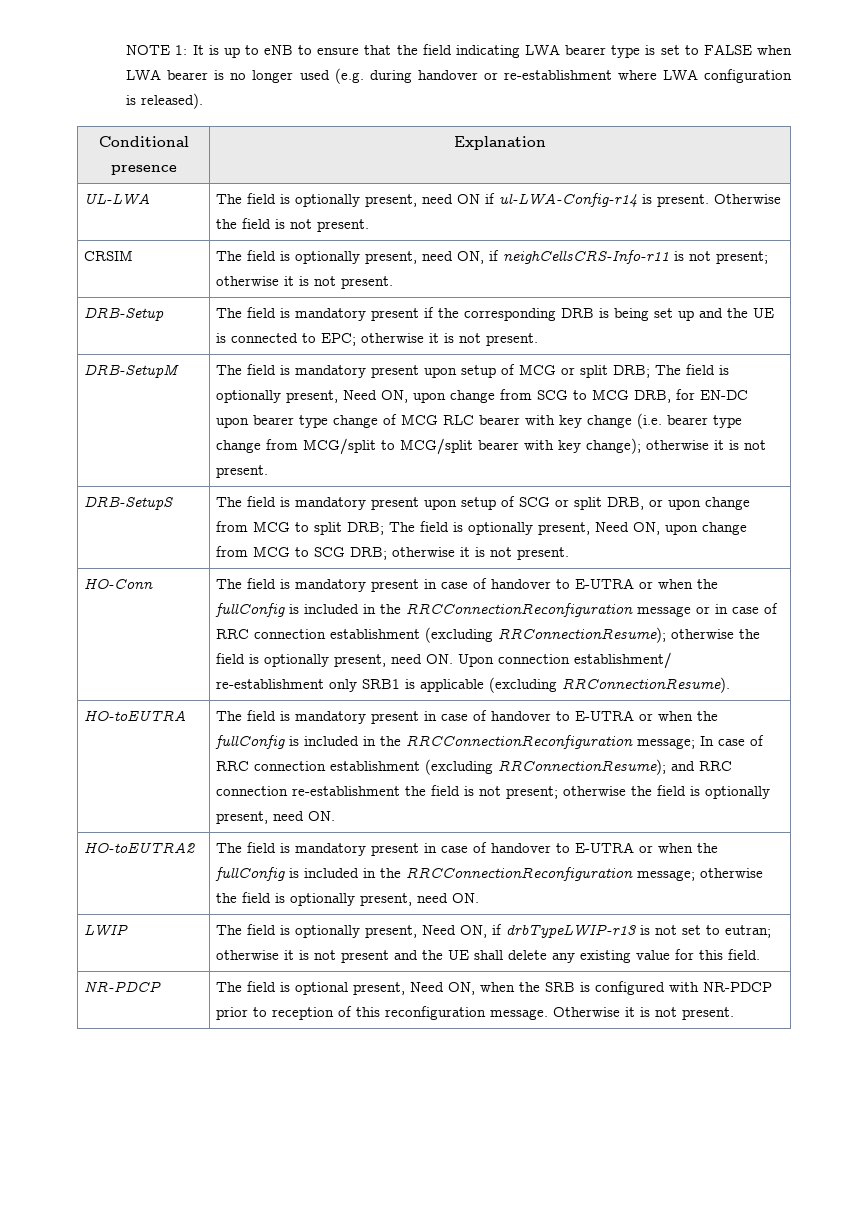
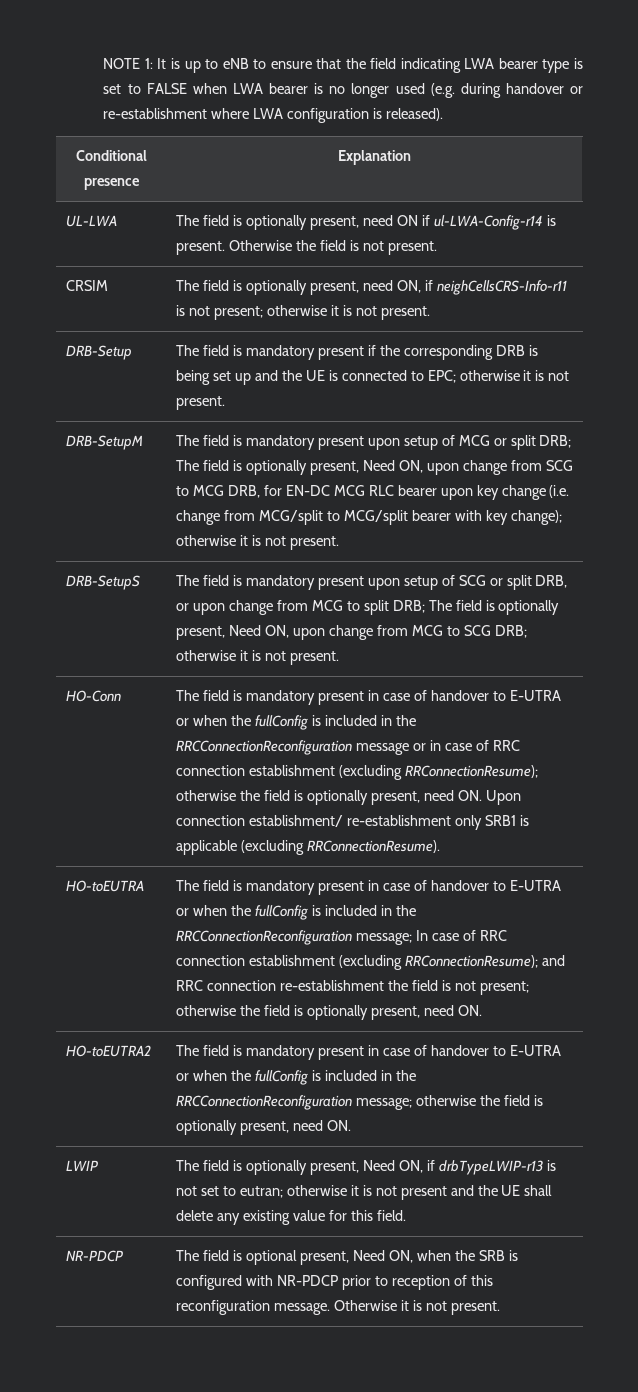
[216,414,398,428] upon bearer type change of -> (331, 490) none
[525,415,556,425] with -> [440,488,473,500] upon
[667,415,743,428] bearer type -> (570, 491) none

